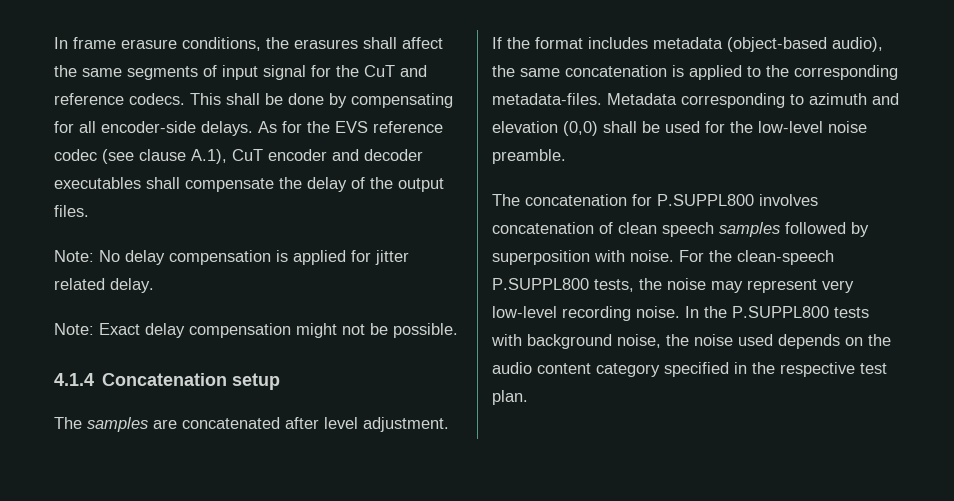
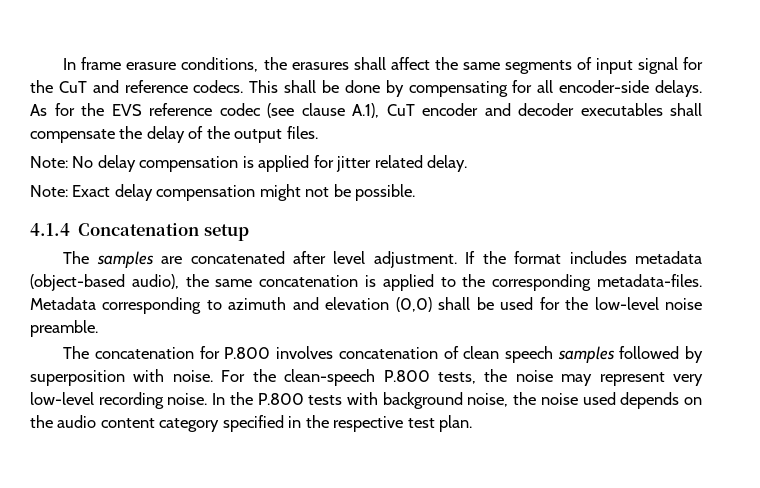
[657,194,754,206] P.SUPPL800 -> [224,347,271,359] P.800
[492,278,589,290] P.SUPPL800 -> [383,370,430,382] P.800
[732,306,829,318] P.SUPPL800 -> [257,393,304,405] P.800

